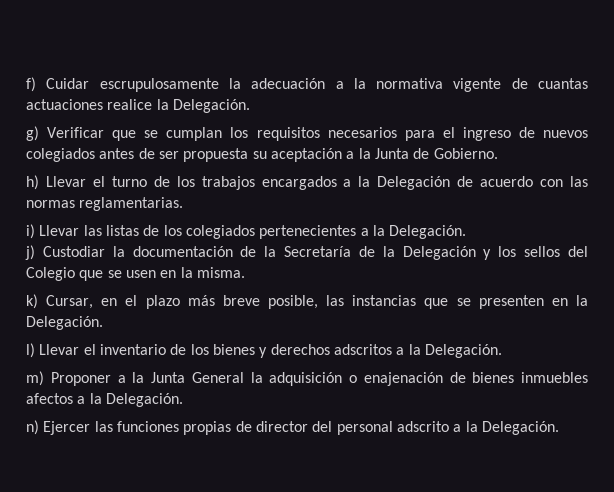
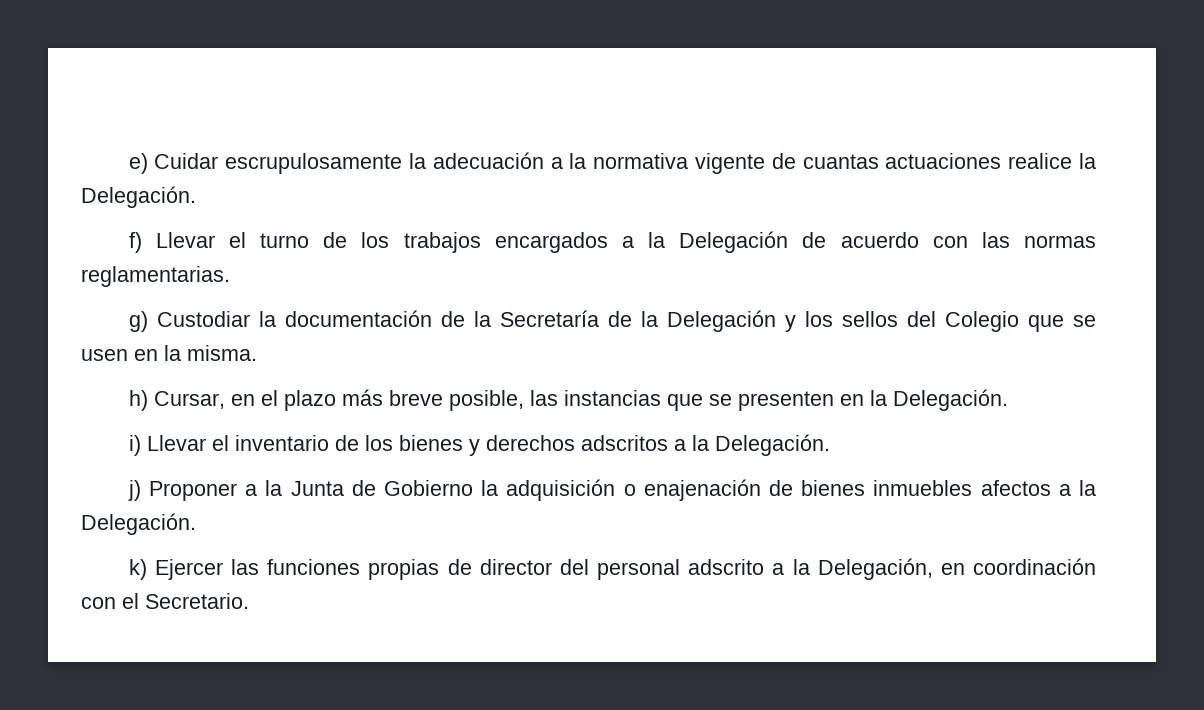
[26,77,36,92] f) -> [128,153,148,174] e)
[26,126,588,141] [26,148,498,162] [26,175,39,190] g) Verificar que se cumplan los requisitos necesarios para el ingreso de nuevos colegiados antes de ser propuesta su aceptación a la Junta de Gobierno. // h) -> [128,232,142,253] f)
[26,224,467,239] [25,245,35,260] i) Llevar las listas de los colegiados pertenecientes a la Delegación. // j) -> [128,311,148,332] g)
[26,294,38,309] k) -> [128,390,148,411] h)
[26,343,35,358] l) -> [128,435,141,456] i)
[26,371,44,386] m) -> [127,480,141,501] j)
[191,372,244,383] General -> [351,480,473,496] de Gobierno
[26,420,39,435] n) -> [128,559,147,580] k)
[481,421,559,435] Delegación. -> [817,558,1097,580] [81,593,249,609] Delegación, en coordinación con el Secretario.

